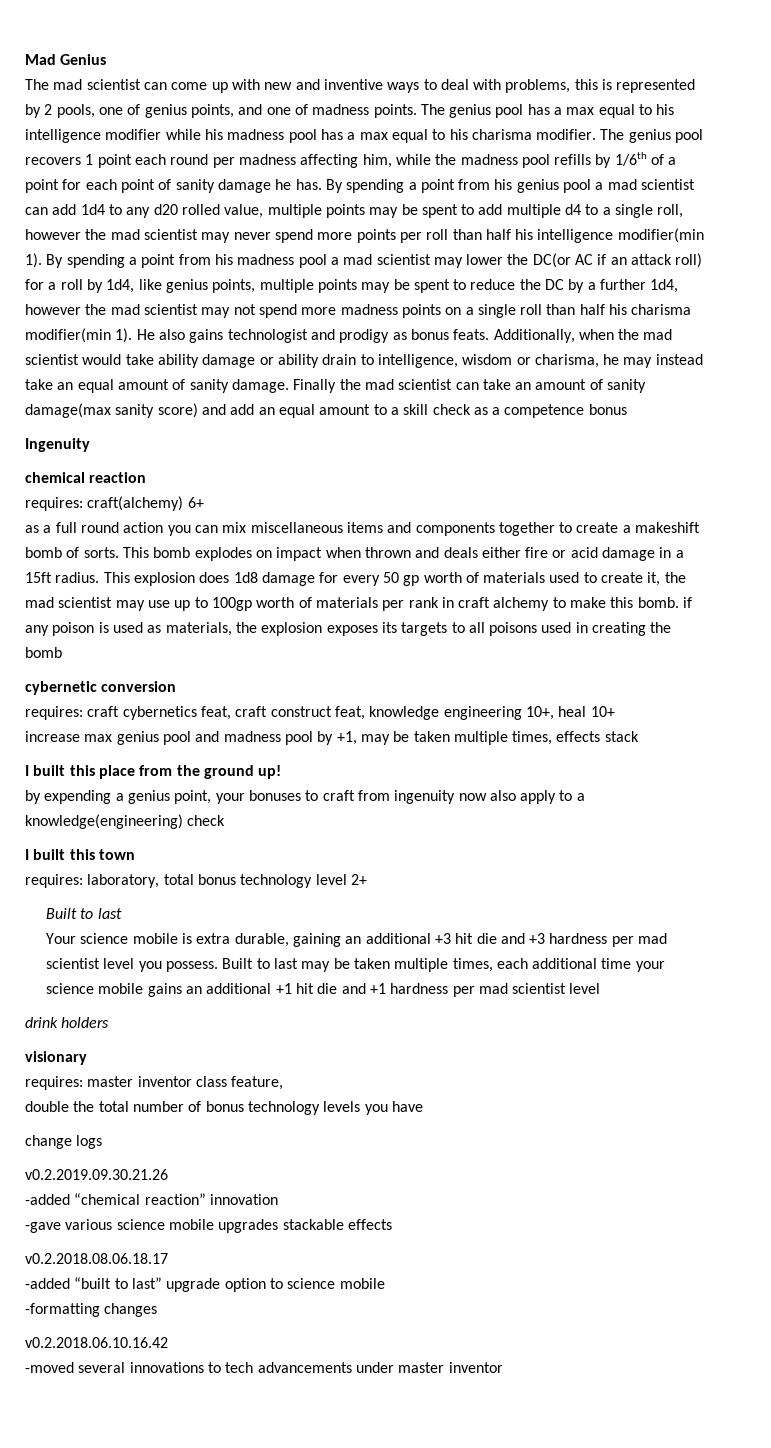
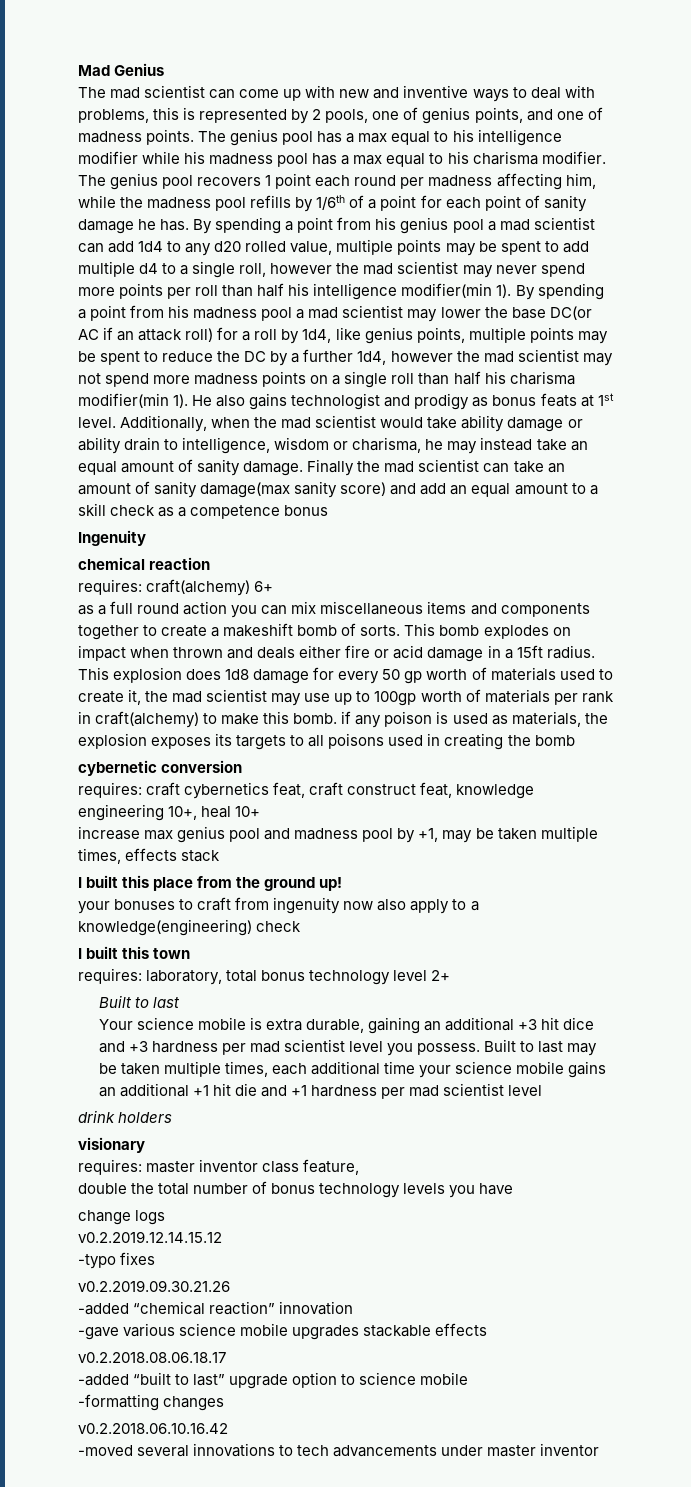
(529, 259) none -> [511,307,546,319] base
[453,329,490,340] feats. -> [540,393,614,407] [78,417,116,428] feats at 1st level.
[458,597,550,611] craft alchemy -> [95,711,200,728] craft(alchemy)
[25,790,212,804] by expending a genius point, -> (343, 884) none
[476,933,497,944] die -> [563,1017,595,1030] dice
(103, 1142) none -> [78,1231,222,1243] [78,1252,156,1269] // v0.2.2019.12.14.15.12 // -typo fixes

